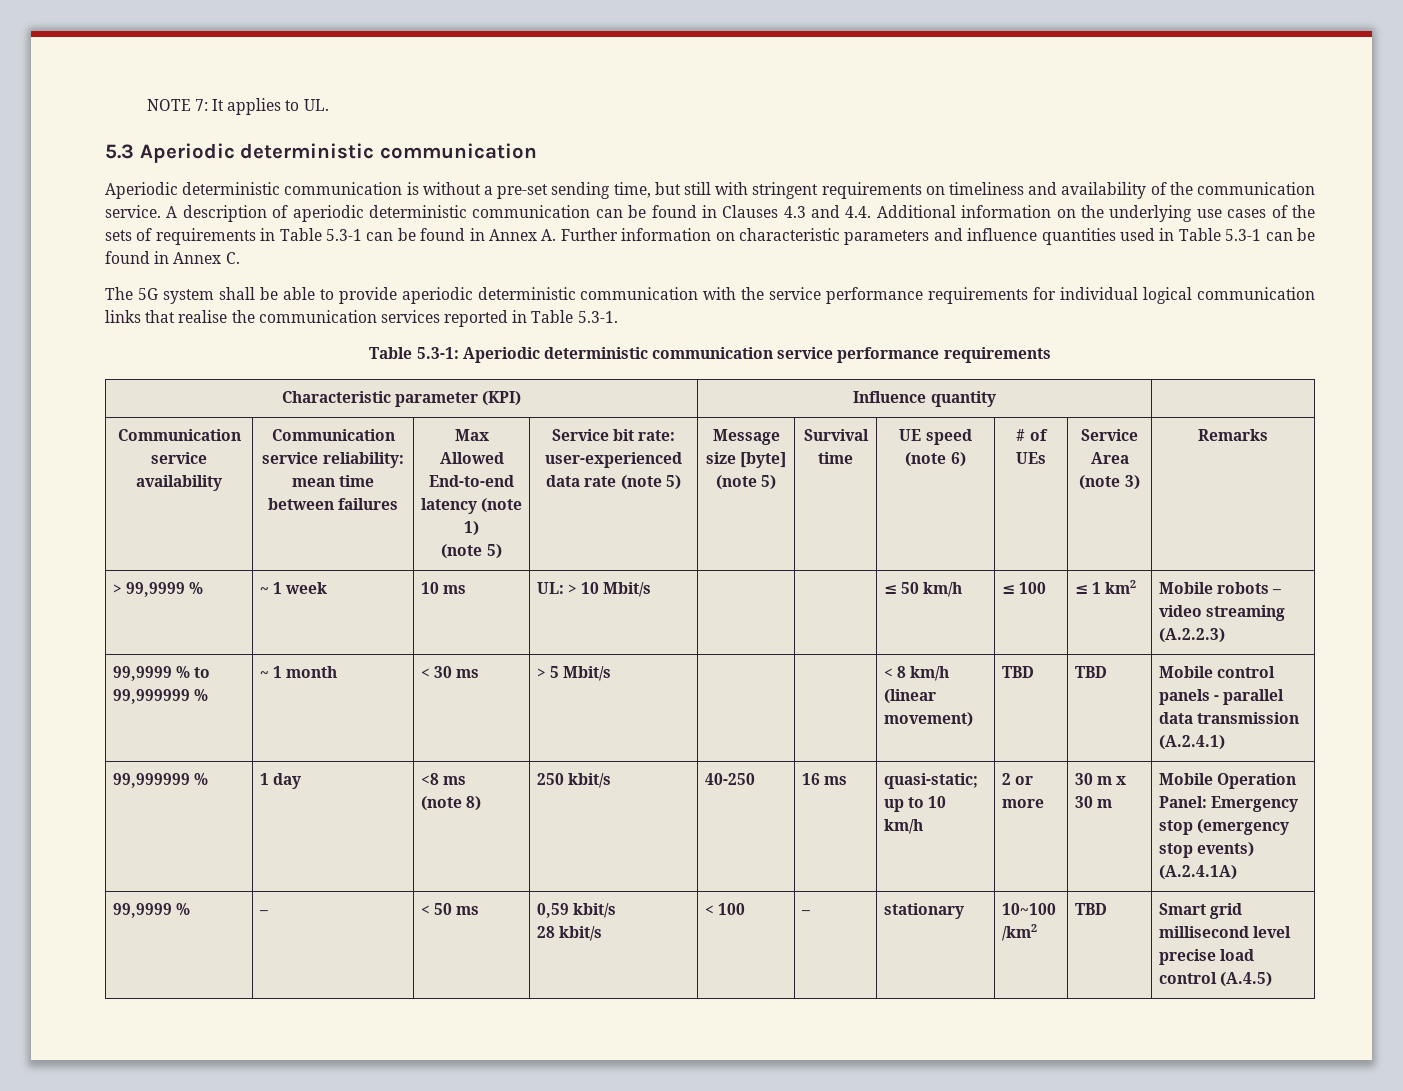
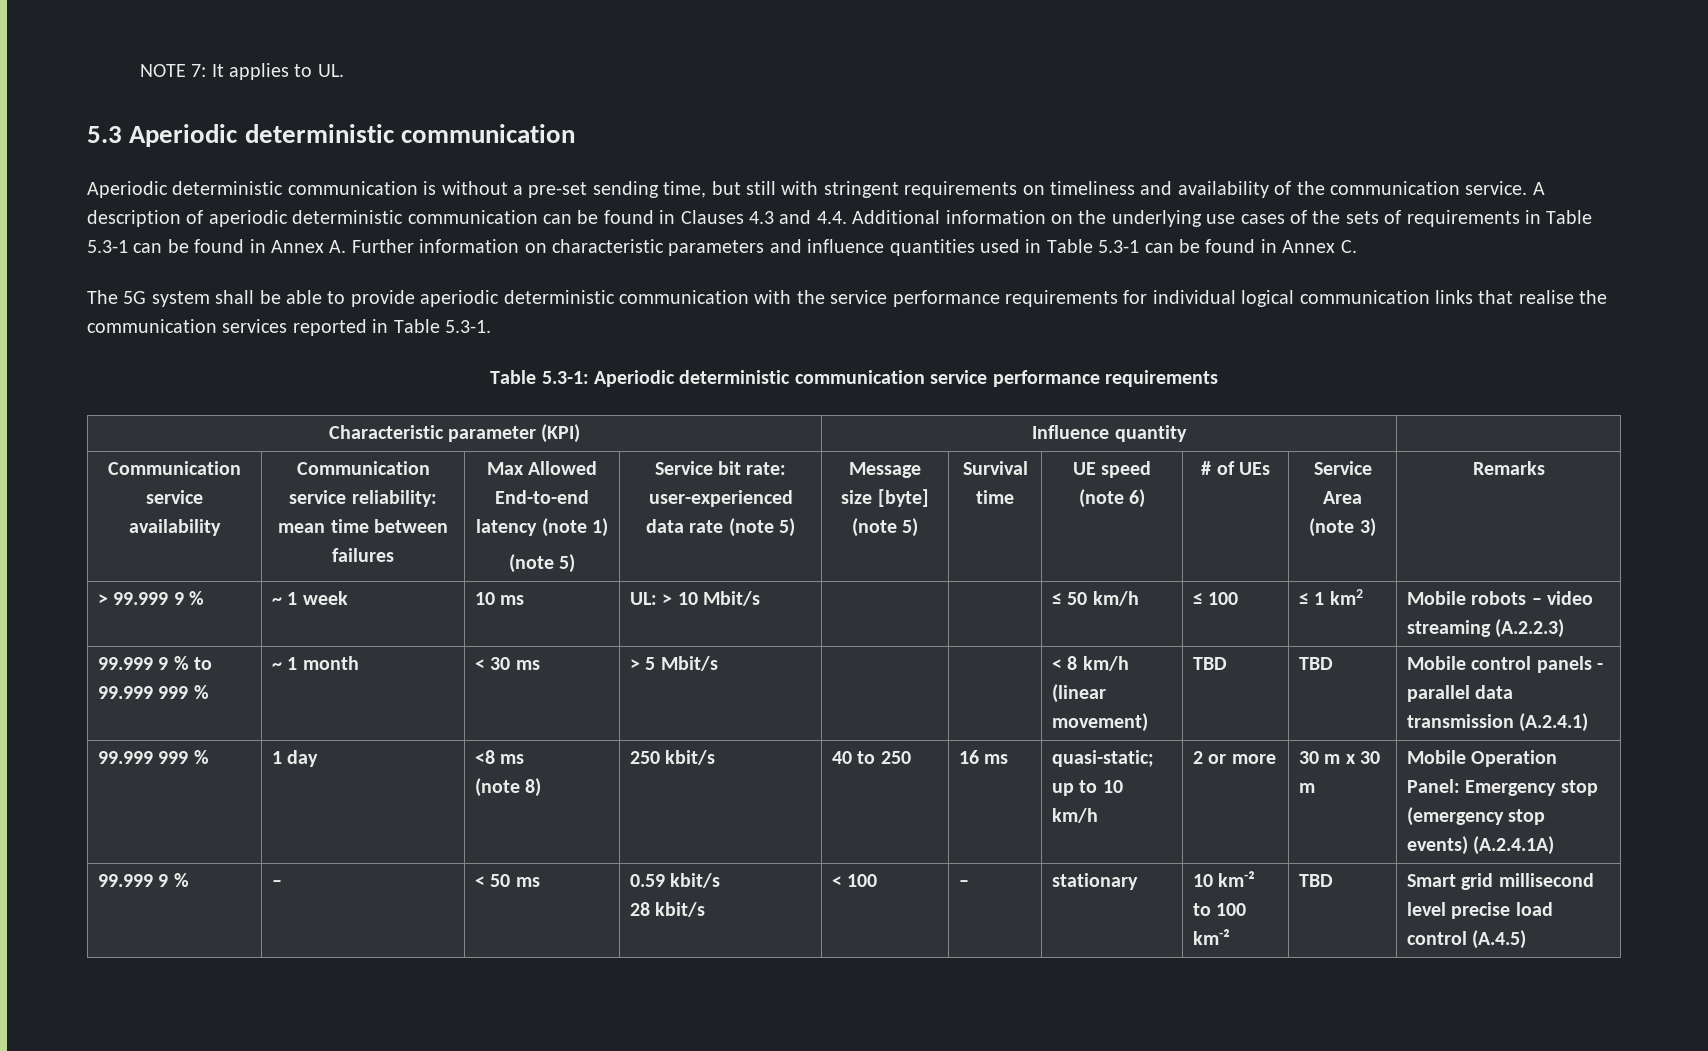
[125,582,185,597] 99,9999 -> [113,592,184,605] 99.999 9
[112,666,211,681] [112,689,190,704] 99,9999 % to 99,999999 -> [97,656,213,670] [97,686,189,699] 99.999 9 % to 99.999 999
[112,773,190,788] 99,999999 -> [97,751,189,764] 99.999 999
[704,773,755,785] 40-250 -> [831,751,911,764] 40 to 250
[112,903,172,918] 99,9999 -> [97,874,169,887] 99.999 9
[536,903,569,918] 0,59 -> [629,874,665,887] 0.59
[1001,903,1056,915] [1001,924,1037,941] 10~100 /km2 -> [1192,871,1256,887] [1192,903,1247,916] [1192,929,1230,945] 10 km-² to 100 km-²

